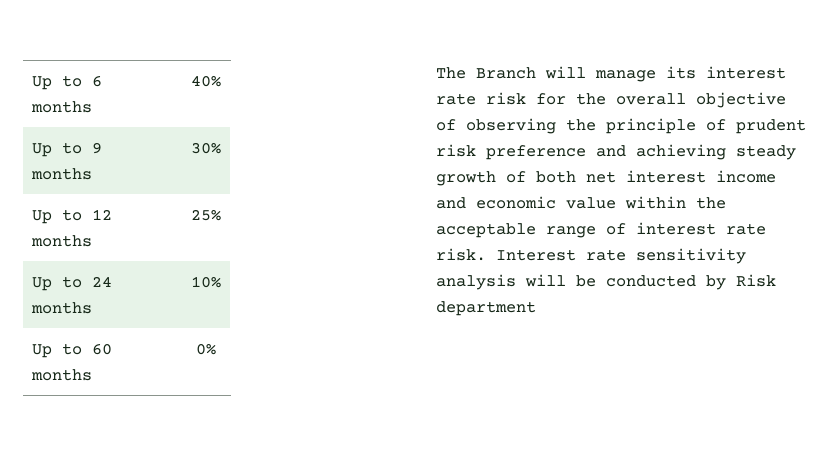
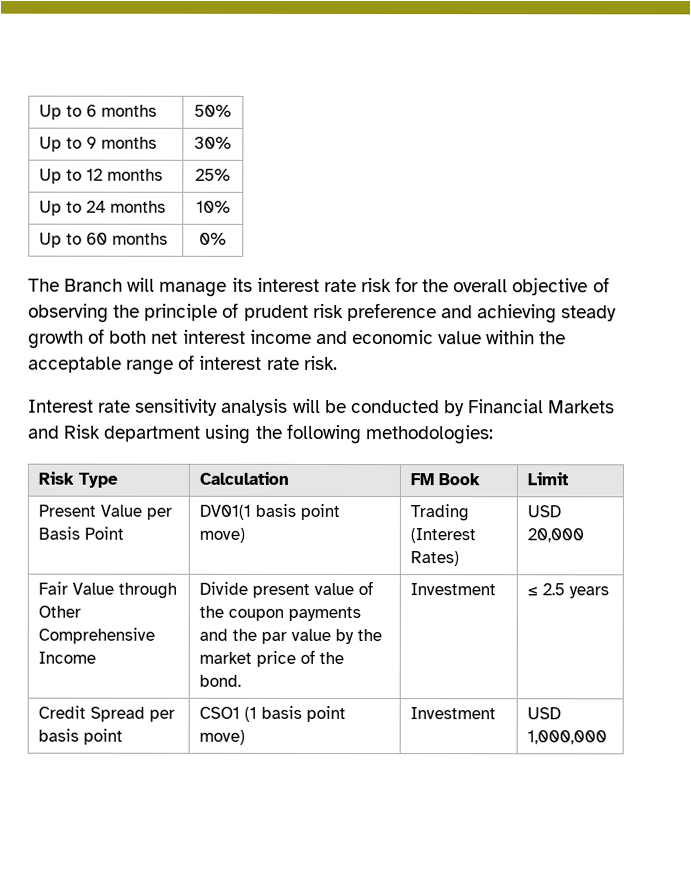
[190,75,221,87] 40% -> [194,104,232,117] 50%
(486, 254) none -> (338, 362) //
[736,274,776,287] [436,301,536,316] Risk department -> [468,399,616,414] [28,423,494,445] [38,471,119,488] [199,471,290,485] [410,473,481,486] [527,472,570,486] [38,504,173,520] [38,526,125,540] [199,503,341,520] [199,527,246,543] [410,504,470,522] [410,528,477,544] [410,551,460,567] [527,505,562,518] [527,528,585,543] [38,581,178,599] [38,605,82,618] [38,627,156,644] [38,651,97,664] [199,581,374,598] [199,605,362,622] [199,628,383,645] [199,649,345,667] [199,674,242,687] [410,583,497,596] [527,583,610,599] [38,705,176,722] [38,728,124,745] [199,705,347,723] [199,729,246,745] [410,707,497,720] [527,707,562,720] [527,730,608,745] Financial Markets and Risk department using the following methodologies: // Risk Type | Calculation | FM Book | Limit // Present Value per Basis Point | DV01(1 basis point move) | Trading (Interest Rates) | USD 20,000 // Fair Value through Other Comprehensive Income | Divide present value of the coupon payments and the par value by the market price of the bond. | Investment | ≤ 2.5 years // Credit Spread per basis point | CSO1 (1 basis point move) | Investment | USD 1,000,000

